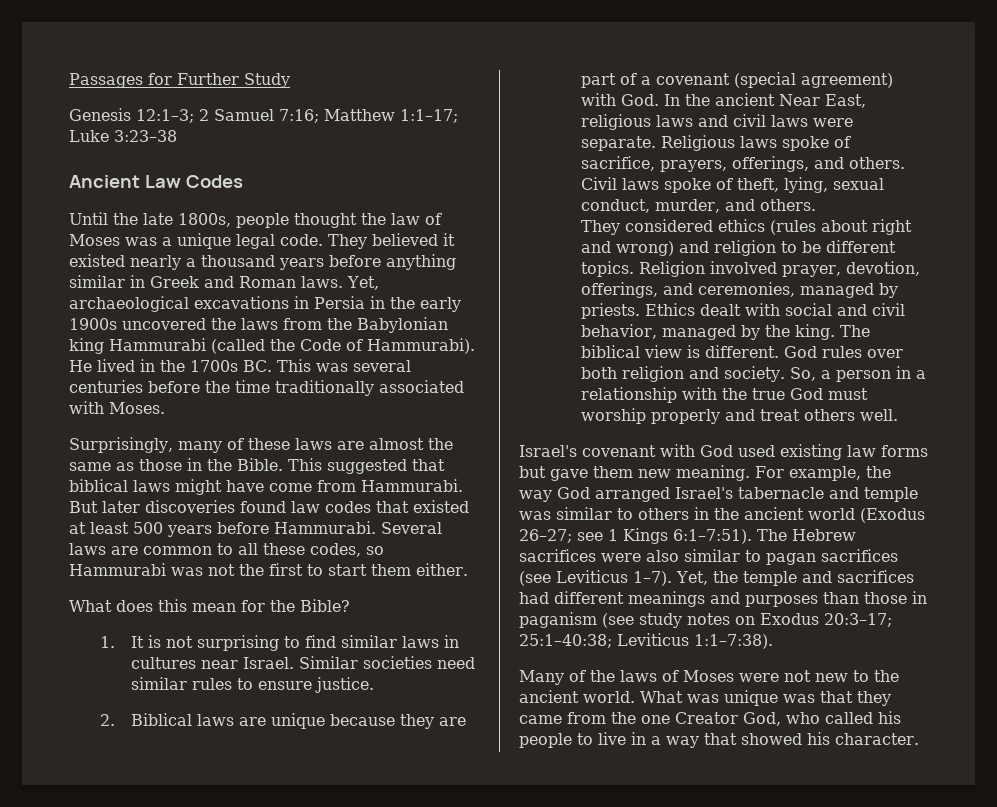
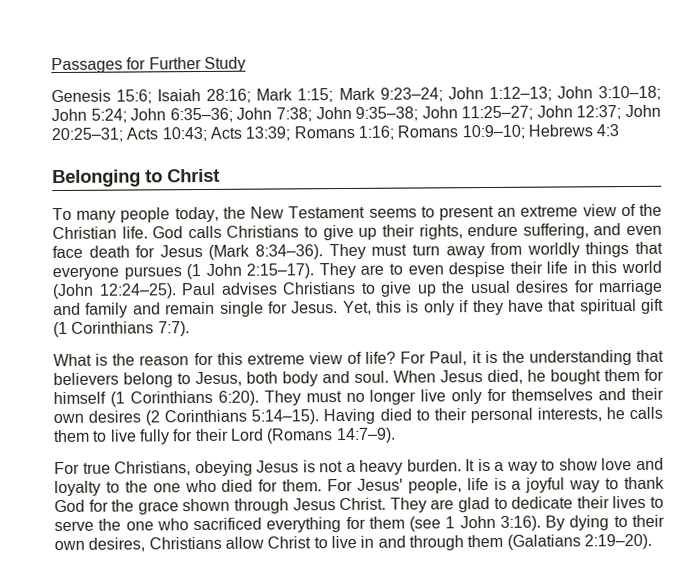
[136,109,458,123] [69,130,177,142] [69,175,243,188] [69,212,442,228] [69,233,455,249] [69,254,456,270] [69,275,379,290] [69,296,461,312] [69,317,448,333] [69,338,475,354] [69,359,411,372] [69,380,464,396] [69,401,165,414] [69,437,453,453] [69,458,445,474] [69,479,463,495] [69,500,469,513] [69,521,442,537] [69,543,384,557] [69,563,468,576] [69,599,350,612] [99,635,459,651] [130,656,475,669] [130,677,374,693] [99,713,466,729] [580,72,893,88] [580,93,866,108] [580,114,853,130] [580,135,851,151] [580,156,905,172] [580,177,884,193] [580,199,816,213] [580,219,912,235] [580,240,896,256] [580,261,920,277] [580,282,898,298] [580,303,905,319] [580,324,870,340] [580,345,903,358] [580,366,926,382] [580,387,868,403] [580,408,898,424] [519,444,928,460] [519,465,891,481] [519,487,918,502] [519,507,925,523] [519,528,856,544] [519,549,898,565] [519,570,914,586] [519,591,927,607] [519,612,892,628] [519,633,773,649] [519,670,899,685] [519,690,891,706] [519,711,901,726] [519,732,919,748] 12:1–3; 2 Samuel 7:16; Matthew 1:1–17; Luke 3:23–38 // Ancient Law Codes // Until the late 1800s, people thought the law of Moses was a unique legal code. They believed it existed nearly a thousand years before anything similar in Greek and Roman laws. Yet, archaeological excavations in Persia in the early 1900s uncovered the laws from the Babylonian king Hammurabi (called the Code of Hammurabi). He lived in the 1700s BC. This was several centuries before the time traditionally associated with Moses. // Surprisingly, many of these laws are almost the same as those in the Bible. This suggested that biblical laws might have come from Hammurabi. But later discoveries found law codes that existed at least 500 years before Hammurabi. Several laws are common to all these codes, so Hammurabi was not the first to start them either. // What does this mean for the Bible? // 1. It is not surprising to find similar laws in cultures near Israel. Similar societies need similar rules to ensure justice. // 2. Biblical laws are unique because they are part of a covenant (special agreement) with God. In the ancient Near East, religious laws and civil laws were separate. Religious laws spoke of sacrifice, prayers, offerings, and others. Civil laws spoke of theft, lying, sexual conduct, murder, and others. // They considered ethics (rules about right and wrong) and religion to be different topics. Religion involved prayer, devotion, offerings, and ceremonies, managed by priests. Ethics dealt with social and civil behavior, managed by the king. The biblical view is different. God rules over both religion and society. So, a person in a relationship with the true God must worship properly and treat others well. // Israel's covenant with God used existing law forms but gave them new meaning. For example, the way God arranged Israel's tabernacle and temple was similar to others in the ancient world (Exodus 26–27; see 1 Kings 6:1–7:51). The Hebrew sacrifices were also similar to pagan sacrifices (see Leviticus 1–7). Yet, the temple and sacrifices had different meanings and purposes than those in paganism (see study notes on Exodus 20:3–17; 25:1–40:38; Leviticus 1:1–7:38). // Many of the laws of Moses were not new to the ancient world. What was unique was that they came from the one Creator God, who called his people to live in a way that showed his character. -> [116,85,661,104] [51,104,661,123] [51,124,620,143] [52,168,220,188] [52,203,662,223] [52,223,663,241] [52,241,664,260] [52,260,662,281] [52,279,663,300] [53,298,664,318] [53,321,190,338] [53,349,664,367] [53,368,664,388] [53,387,664,407] [53,406,663,426] [53,427,396,445] [54,457,664,477] [54,476,665,497] [54,495,665,515] [54,514,665,533] [54,533,652,552] 15:6; Isaiah 28:16; Mark 1:15; Mark 9:23–24; John 1:12–13; John 3:10–18; John 5:24; John 6:35–36; John 7:38; John 9:35–38; John 11:25–27; John 12:37; John 20:25–31; Acts 10:43; Acts 13:39; Romans 1:16; Romans 10:9–10; Hebrews 4:3 // Belonging to Christ // To many people today, the New Testament seems to present an extreme view of the Christian life. God calls Christians to give up their rights, endure suffering, and even face death for Jesus (Mark 8:34–36). They must turn away from worldly things that everyone pursues (1 John 2:15–17). They are to even despise their life in this world (John 12:24–25). Paul advises Christians to give up the usual desires for marriage and family and remain single for Jesus. Yet, this is only if they have that spiritual gift (1 Corinthians 7:7). // What is the reason for this extreme view of life? For Paul, it is the understanding that believers belong to Jesus, both body and soul. When Jesus died, he bought them for himself (1 Corinthians 6:20). They must no longer live only for themselves and their own desires (2 Corinthians 5:14–15). Having died to their personal interests, he calls them to live fully for their Lord (Romans 14:7–9). // For true Christians, obeying Jesus is not a heavy burden. It is a way to show love and loyalty to the one who died for them. For Jesus' people, life is a joyful way to thank God for the grace shown through Jesus Christ. They are glad to dedicate their lives to serve the one who sacrificed everything for them (see 1 John 3:16). By dying to their own desires, Christians allow Christ to live in and through them (Galatians 2:19–20).

